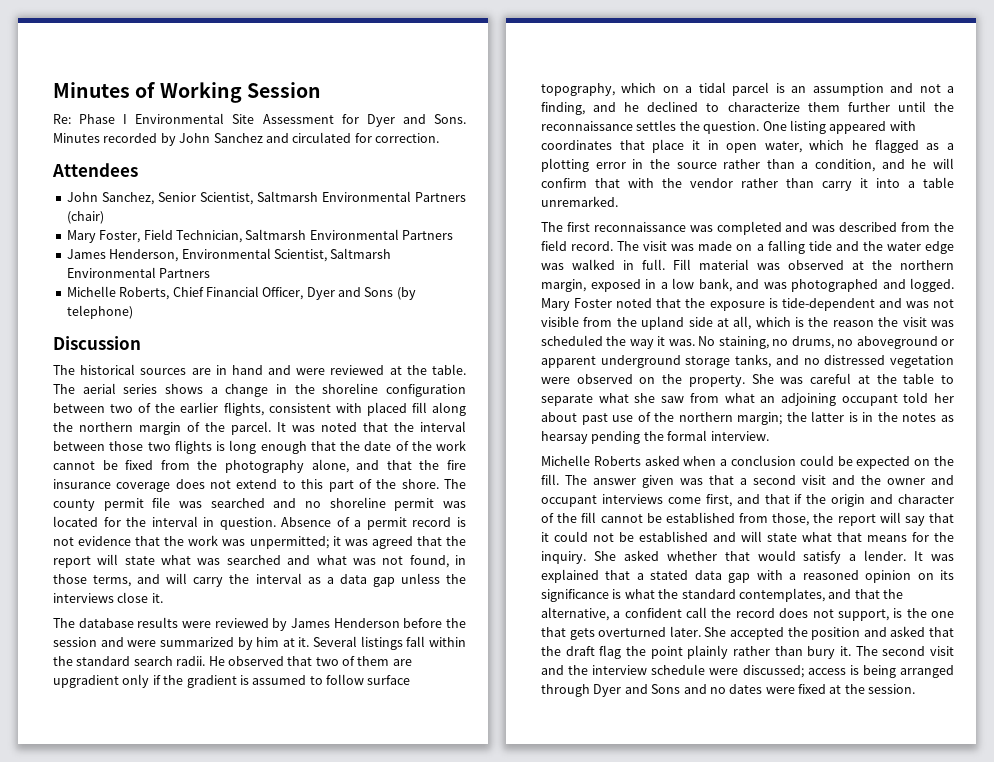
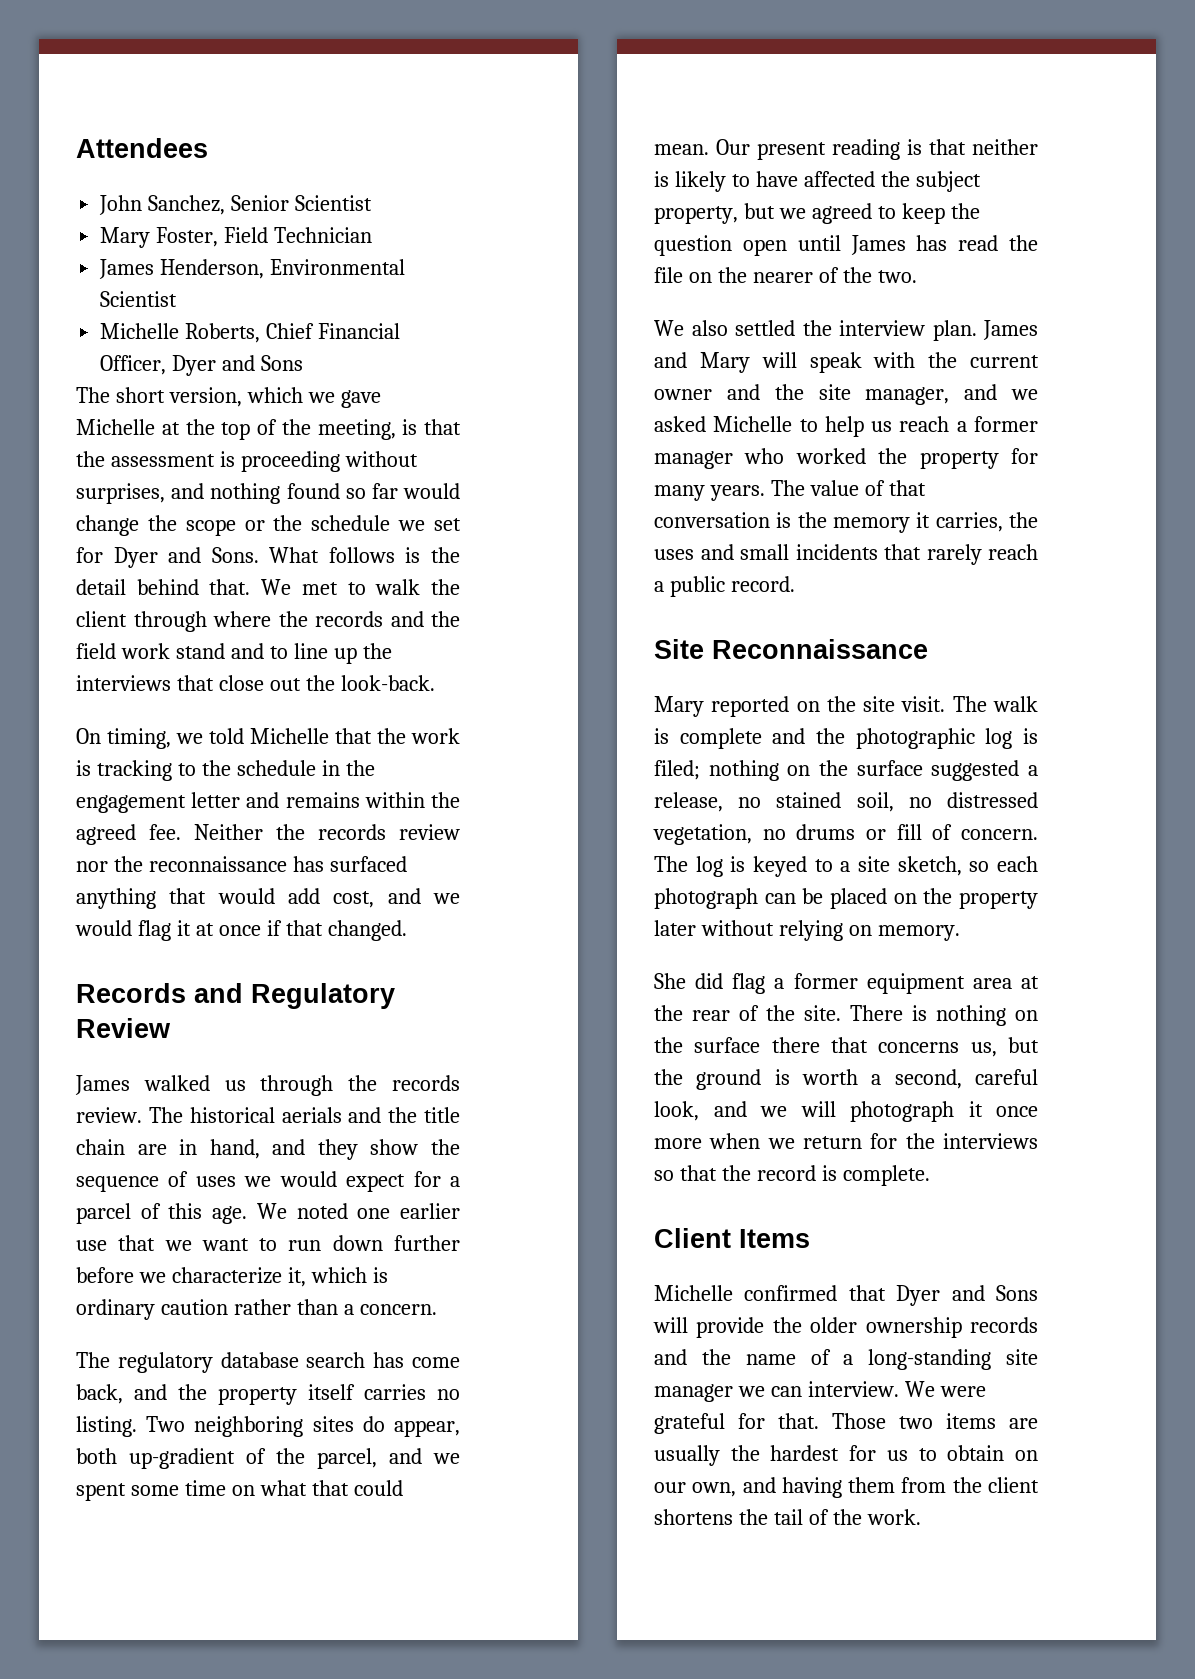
[53,82,321,103] [53,113,466,127] [53,132,439,146] Minutes of Working Session // Re: Phase I Environmental Site Assessment for Dyer and Sons. Minutes recorded by John Sanchez and circulated for correction. // -> (76, 148) none
[199,191,466,205] [66,211,104,224] Scientist, Saltmarsh Environmental Partners (chair) -> [295,195,373,211] Scientist
[175,229,453,243] Technician, Saltmarsh Environmental Partners -> [274,227,373,243] Technician
[273,248,392,262] [66,267,211,278] Scientist, Saltmarsh Environmental Partners -> [100,291,178,307] Scientist
[396,287,416,300] [66,305,133,319] [53,336,141,350] [53,364,467,375] [53,383,466,397] [53,402,467,416] [53,421,466,435] [53,440,466,454] [53,459,467,473] [53,479,467,492] [53,497,467,511] [53,516,467,530] [53,535,466,549] [53,554,467,568] [53,573,466,587] [53,592,163,603] [53,617,467,631] [53,636,466,650] [53,656,412,666] [53,674,411,688] [541,82,954,96] [541,101,954,115] [541,120,916,134] [541,139,954,153] [541,158,954,172] [541,177,954,191] [541,196,618,207] [541,221,955,235] [541,240,954,254] [541,259,954,270] [541,278,954,292] [541,298,954,311] [541,316,954,330] [541,335,954,349] [541,354,954,368] [541,373,954,387] [541,392,954,406] [541,411,954,425] [541,430,769,444] [541,455,954,469] [541,474,954,488] [541,494,954,507] [541,512,954,526] [541,531,954,542] [541,550,954,564] [541,569,954,583] [541,588,903,602] [541,607,955,621] [541,626,955,640] [541,645,954,659] [541,664,954,678] [541,684,916,697] (by telephone) // Discussion // The historical sources are in hand and were reviewed at the table. The aerial series shows a change in the shoreline configuration between two of the earlier flights, consistent with placed fill along the northern margin of the parcel. It was noted that the interval between those two flights is long enough that the date of the work cannot be fixed from the photography alone, and that the fire insurance coverage does not extend to this part of the shore. The county permit file was searched and no shoreline permit was located for the interval in question. Absence of a permit record is not evidence that the work was unpermitted; it was agreed that the report will state what was searched and what was not found, in those terms, and will carry the interval as a data gap unless the interviews close it. // The database results were reviewed by James Henderson before the session and were summarized by him at it. Several listings fall within the standard search radii. He observed that two of them are upgradient only if the gradient is assumed to follow surface topography, which on a tidal parcel is an assumption and not a finding, and he declined to characterize them further until the reconnaissance settles the question. One listing appeared with coordinates that place it in open water, which he flagged as a plotting error in the source rather than a condition, and he will confirm that with the vendor rather than carry it into a table unremarked. // The first reconnaissance was completed and was described from the field record. The visit was made on a falling tide and the water edge was walked in full. Fill material was observed at the northern margin, exposed in a low bank, and was photographed and logged. Mary Foster noted that the exposure is tide-dependent and was not visible from the upland side at all, which is the reason the visit was scheduled the way it was. No staining, no drums, no aboveground or apparent underground storage tanks, and no distressed vegetation were observed on the property. She was careful at the table to separate what she saw from what an adjoining occupant told her about past use of the northern margin; the latter is in the notes as hearsay pending the formal interview. // Michelle Roberts asked when a conclusion could be expected on the fill. The answer given was that a second visit and the owner and occupant interviews come first, and that if the origin and character of the fill cannot be established from those, the report will say that it could not be established and will state what that means for the inquiry. She asked whether that would satisfy a lender. It was explained that a stated data gap with a reasoned opinion on its significance is what the standard contemplates, and that the alternative, a confident call the record does not support, is the one that gets overturned later. She accepted the position and asked that the draft flag the point plainly rather than bury it. The second visit and the interview schedule were discussed; access is being arranged through Dyer and Sons and no dates were fixed at the session. -> [76,387,381,408] [76,419,461,440] [76,451,418,472] [76,483,461,504] [76,515,461,536] [76,547,460,568] [76,579,461,595] [76,611,460,632] [76,643,392,664] [76,675,435,691] [76,728,460,749] [76,760,375,781] [76,792,460,813] [76,824,460,845] [76,856,407,872] [76,888,460,909] [75,920,407,941] [76,983,395,1009] [76,1018,171,1038] [75,1075,461,1096] [76,1107,460,1123] [76,1139,460,1160] [76,1171,461,1192] [76,1203,461,1224] [76,1235,460,1251] [76,1267,388,1287] [76,1299,437,1320] [76,1352,461,1373] [76,1384,460,1405] [76,1416,460,1437] [76,1448,460,1469] [76,1480,403,1501] [654,139,1038,160] [654,171,981,192] [654,203,980,224] [654,235,1038,256] [654,267,917,283] [654,320,1038,341] [654,352,1039,373] [654,384,1038,405] [654,416,1038,437] [654,448,1038,469] [654,480,926,501] [654,512,1038,533] [654,544,1038,565] [654,576,795,597] [654,639,928,659] [654,696,1038,717] [654,728,1038,749] [654,760,1038,781] [654,792,1038,812] [653,824,1038,845] [654,856,1038,877] [654,888,1038,909] [654,920,960,941] [654,973,1039,994] [654,1005,1038,1026] [654,1037,1039,1057] [654,1069,1038,1090] [654,1101,1038,1122] [654,1133,1038,1149] [654,1165,930,1186] [654,1228,810,1248] [654,1285,1038,1306] [653,1317,1038,1338] [654,1349,1038,1370] [654,1381,986,1402] [654,1413,1038,1434] [654,1445,1038,1466] [654,1477,1039,1498] [654,1509,921,1525] // The short version, which we gave Michelle at the top of the meeting, is that the assessment is proceeding without surprises, and nothing found so far would change the scope or the schedule we set for Dyer and Sons. What follows is the detail behind that. We met to walk the client through where the records and the field work stand and to line up the interviews that close out the look-back. // On timing, we told Michelle that the work is tracking to the schedule in the engagement letter and remains within the agreed fee. Neither the records review nor the reconnaissance has surfaced anything that would add cost, and we would flag it at once if that changed. // Records and Regulatory Review // James walked us through the records review. The historical aerials and the title chain are in hand, and they show the sequence of uses we would expect for a parcel of this age. We noted one earlier use that we want to run down further before we characterize it, which is ordinary caution rather than a concern. // The regulatory database search has come back, and the property itself carries no listing. Two neighboring sites do appear, both up-gradient of the parcel, and we spent some time on what that could mean. Our present reading is that neither is likely to have affected the subject property, but we agreed to keep the question open until James has read the file on the nearer of the two. // We also settled the interview plan. James and Mary will speak with the current owner and the site manager, and we asked Michelle to help us reach a former manager who worked the property for many years. The value of that conversation is the memory it carries, the uses and small incidents that rarely reach a public record. // Site Reconnaissance // Mary reported on the site visit. The walk is complete and the photographic log is filed; nothing on the surface suggested a release, no stained soil, no distressed vegetation, no drums or fill of concern. The log is keyed to a site sketch, so each photograph can be placed on the property later without relying on memory. // She did flag a former equipment area at the rear of the site. There is nothing on the surface there that concerns us, but the ground is worth a second, careful look, and we will photograph it once more when we return for the interviews so that the record is complete. // Client Items // Michelle confirmed that Dyer and Sons will provide the older ownership records and the name of a long-standing site manager we can interview. We were grateful for that. Those two items are usually the hardest for us to obtain on our own, and having them from the client shortens the tail of the work.

